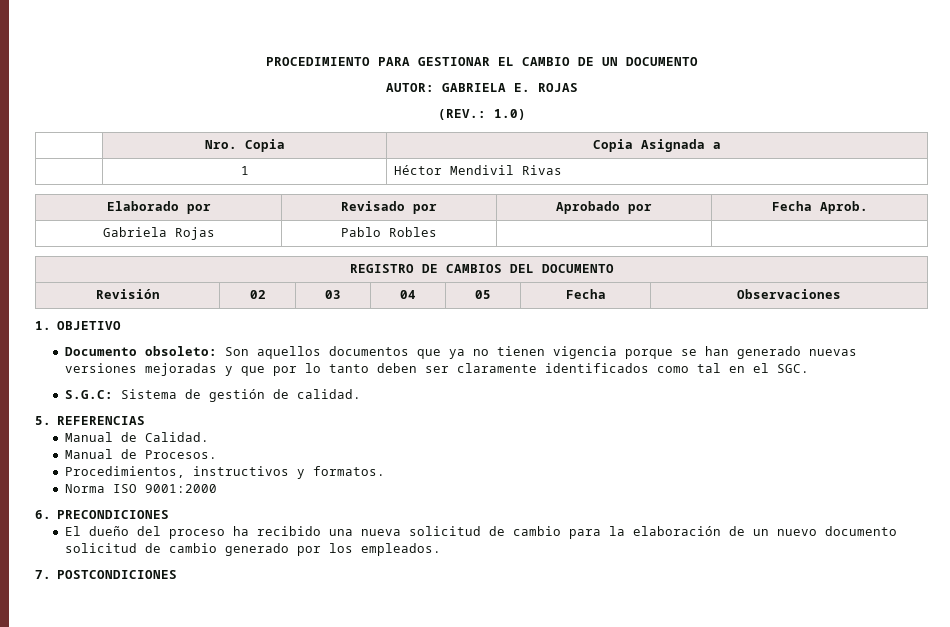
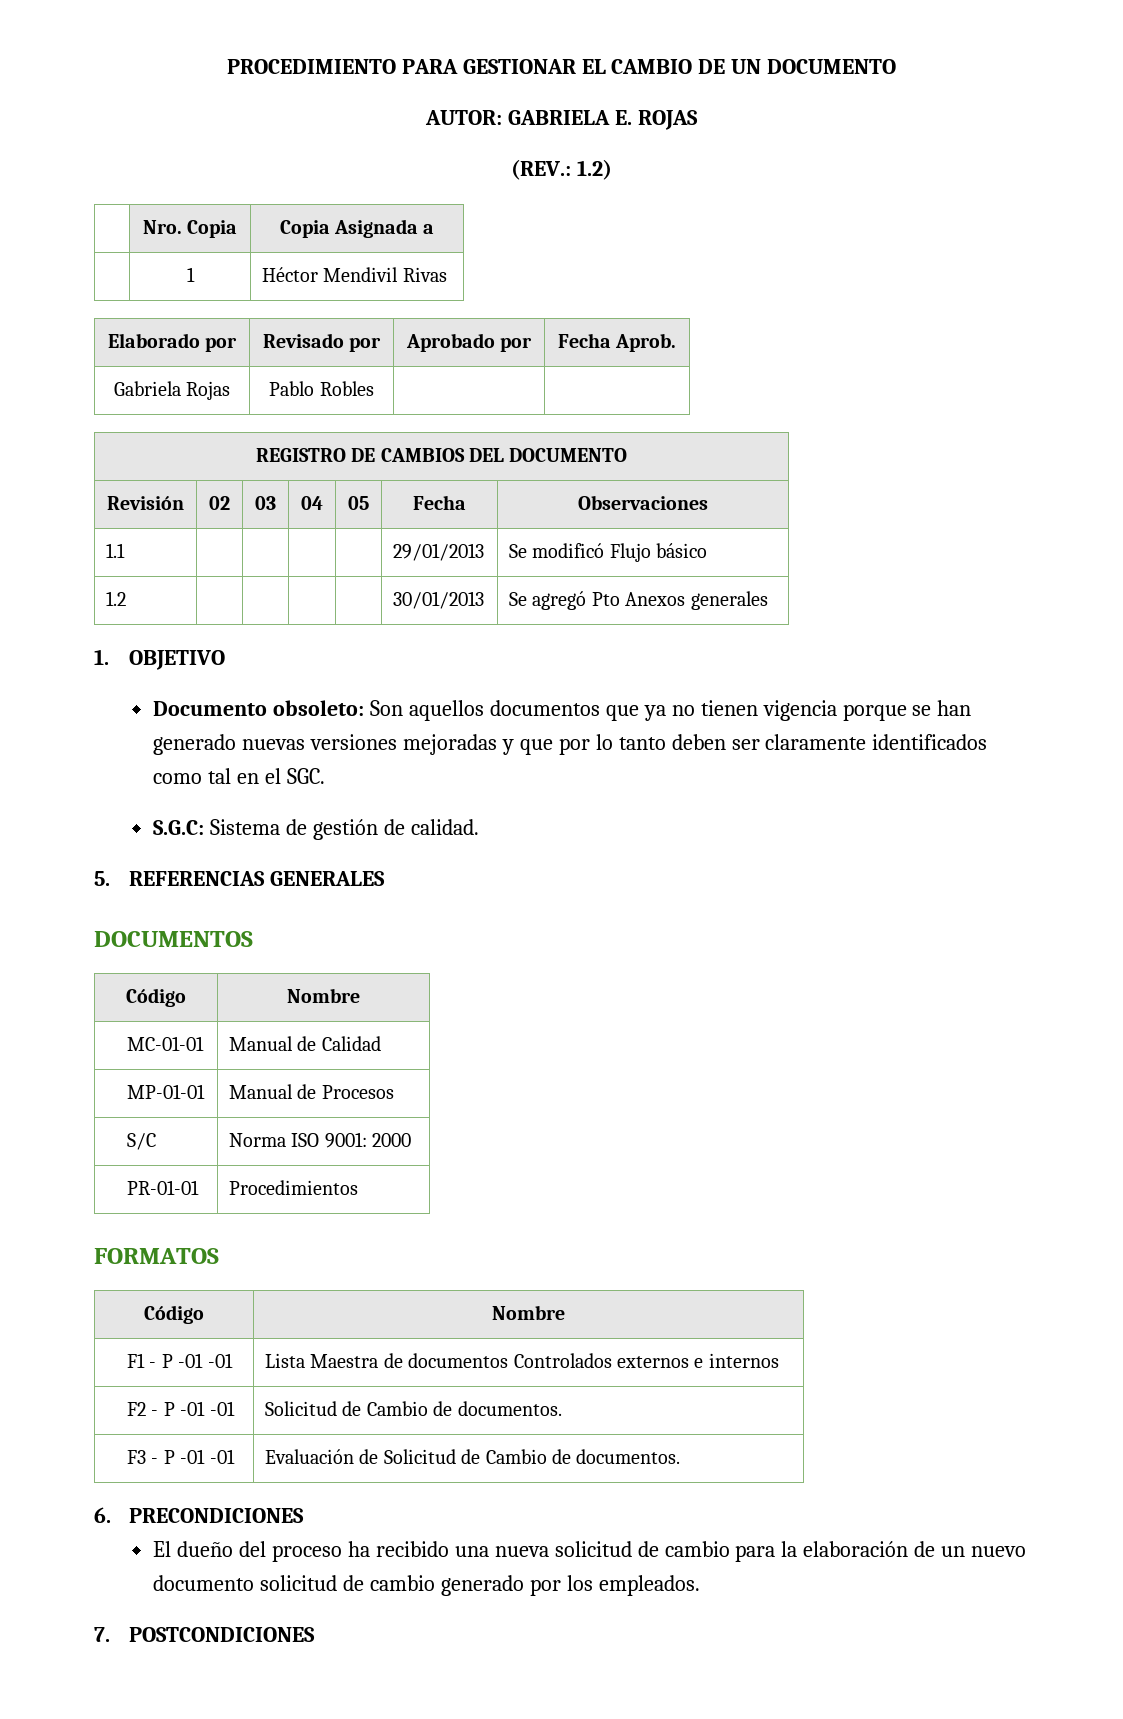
[493,109,526,120] 1.0) -> [576,159,612,180] 1.2)
(841, 294) none -> [106,543,126,558] [393,543,485,561] [509,543,708,562] [106,591,127,606] [393,591,485,609] [509,591,768,610] // 1.1 | | | | | 29/01/2013 | Se modificó Flujo básico // 1.2 | | | | | 30/01/2013 | Se agregó Pto Anexos generales
[64,432,209,442] [64,449,217,459] [64,466,385,479] [64,484,217,493] // Manual de Calidad. // Manual de Procesos. // Procedimientos, instructivos y formatos. // Norma ISO 9001:2000 -> [269,871,385,886] [94,931,253,947] [126,988,186,1007] [287,988,360,1003] [127,1036,205,1051] [229,1036,381,1051] [127,1084,206,1099] [229,1084,394,1099] [127,1133,157,1150] [229,1132,412,1148] [127,1180,200,1195] [229,1180,359,1195] [94,1248,219,1264] [144,1305,204,1324] [492,1305,565,1320] [127,1353,233,1368] [265,1353,779,1368] [127,1401,235,1416] [265,1401,562,1416] [127,1449,235,1464] [265,1449,681,1464] GENERALES // DOCUMENTOS // Código | Nombre // MC-01-01 | Manual de Calidad // MP-01-01 | Manual de Procesos // S/C | Norma ISO 9001: 2000 // PR-01-01 | Procedimientos // FORMATOS // Código | Nombre // F1 - P -01 -01 | Lista Maestra de documentos Controlados externos e internos // F2 - P -01 -01 | Solicitud de Cambio de documentos. // F3 - P -01 -01 | Evaluación de Solicitud de Cambio de documentos.

